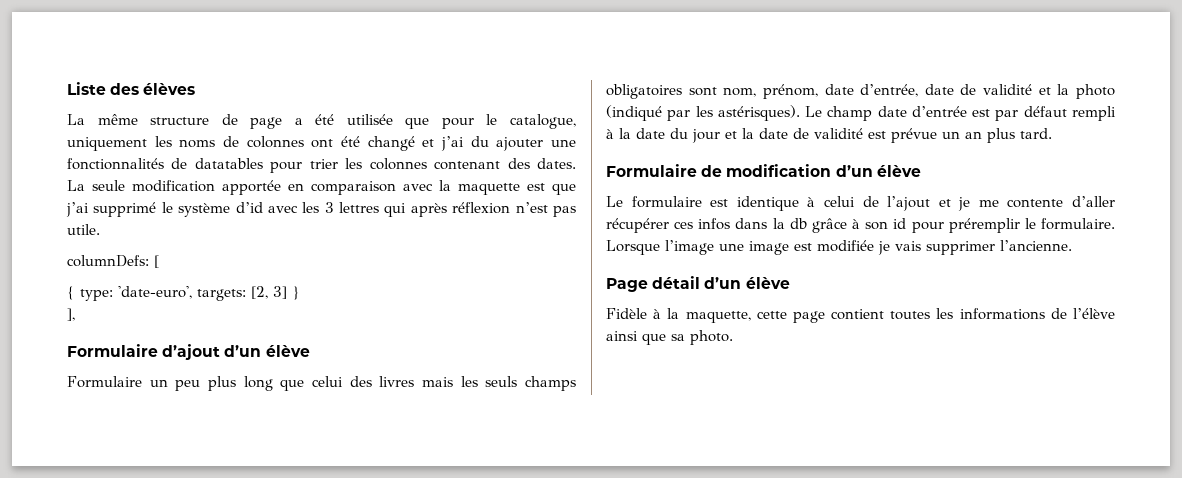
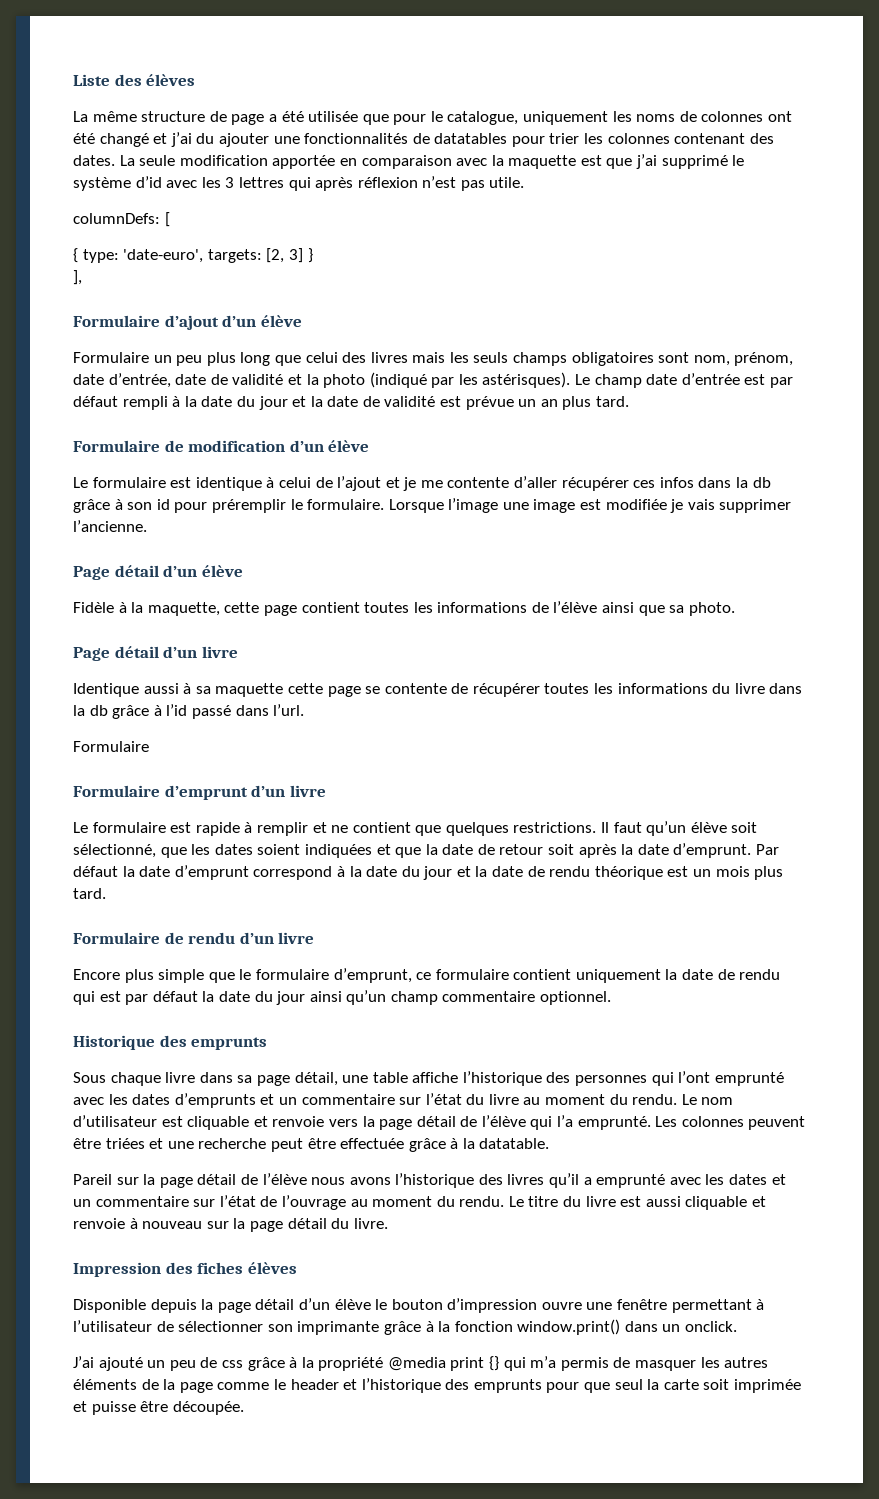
(733, 337) none -> [73,646,238,661] [73,683,803,697] [73,704,305,719] [73,741,149,752] [73,785,326,800] [73,821,758,836] [73,843,780,858] [73,865,784,880] [73,888,106,899] [73,932,315,944] [73,968,781,983] [73,990,612,1005] [73,1035,268,1050] [73,1071,784,1086] [73,1093,734,1108] [73,1115,806,1130] [73,1138,550,1152] [73,1173,786,1188] [73,1195,767,1210] [73,1218,388,1232] [73,1262,297,1277] [73,1298,765,1313] [73,1319,738,1335] [73,1356,769,1371] [73,1378,802,1393] [73,1401,244,1415] // Page détail d’un livre // Identique aussi à sa maquette cette page se contente de récupérer toutes les informations du livre dans la db grâce à l’id passé dans l’url. // Formulaire // Formulaire d’emprunt d’un livre // Le formulaire est rapide à remplir et ne contient que quelques restrictions. Il faut qu’un élève soit sélectionné, que les dates soient indiquées et que la date de retour soit après la date d’emprunt. Par défaut la date d’emprunt correspond à la date du jour et la date de rendu théorique est un mois plus tard. // Formulaire de rendu d’un livre // Encore plus simple que le formulaire d’emprunt, ce formulaire contient uniquement la date de rendu qui est par défaut la date du jour ainsi qu’un champ commentaire optionnel. // Historique des emprunts // Sous chaque livre dans sa page détail, une table affiche l’historique des personnes qui l’ont emprunté avec les dates d’emprunts et un commentaire sur l’état du livre au moment du rendu. Le nom d’utilisateur est cliquable et renvoie vers la page détail de l’élève qui l’a emprunté. Les colonnes peuvent être triées et une recherche peut être effectuée grâce à la datatable. // Pareil sur la page détail de l’élève nous avons l’historique des livres qu’il a emprunté avec les dates et un commentaire sur l’état de l’ouvrage au moment du rendu. Le titre du livre est aussi cliquable et renvoie à nouveau sur la page détail du livre. // Impression des fiches élèves // Disponible depuis la page détail d’un élève le bouton d’impression ouvre une fenêtre permettant à l’utilisateur de sélectionner son imprimante grâce à la fonction window.print() dans un onclick. // J’ai ajouté un peu de css grâce à la propriété @media print {} qui m’a permis de masquer les autres éléments de la page comme le header et l’historique des emprunts pour que seul la carte soit imprimée et puisse être découpée.

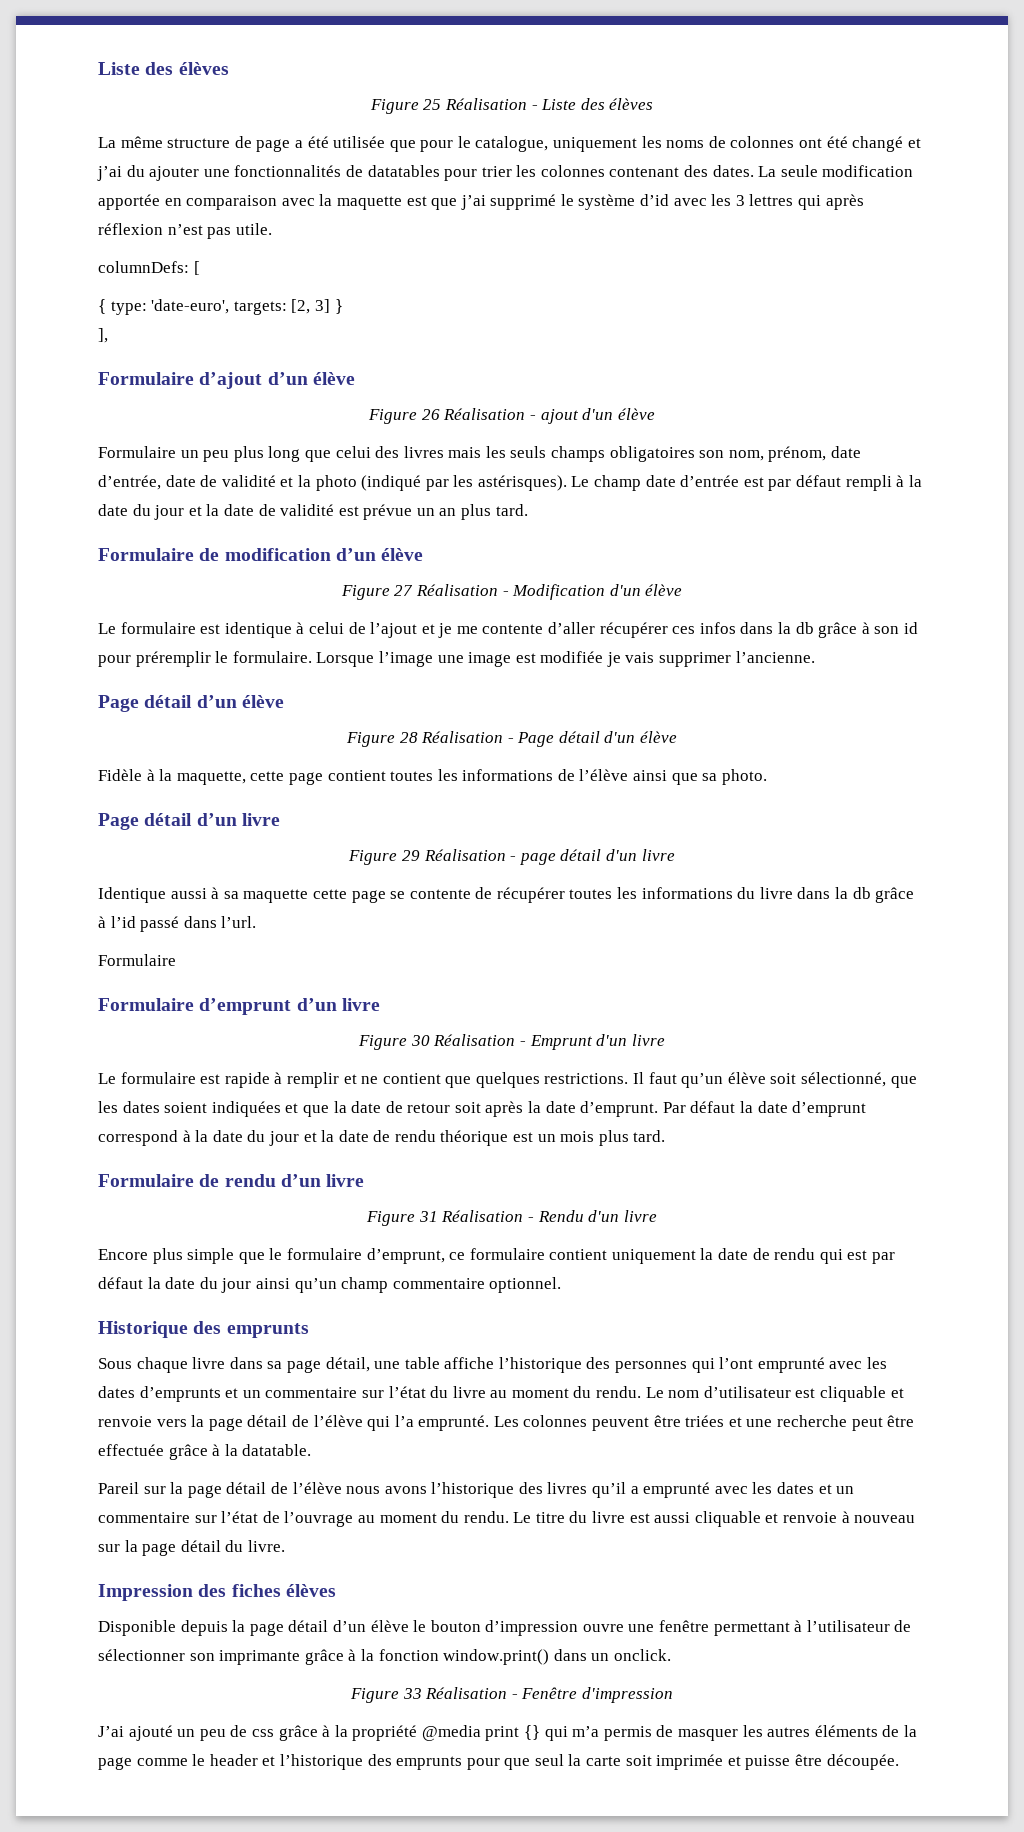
[73,74,196,86] Liste des élèves -> [98,62,229,75] [369,98,654,114] Liste des élèves // Figure 25 Réalisation - Liste des élèves
(302, 321) none -> [368,408,655,424] // Figure 26 Réalisation - ajout d'un élève
[658,352,690,363] sont -> [699,450,725,458] son
(370, 446) none -> [340,584,683,600] // Figure 27 Réalisation - Modification d'un élève
(243, 571) none -> [345,731,678,747] // Figure 28 Réalisation - Page détail d'un élève
(238, 652) none -> [348,849,675,865] // Figure 29 Réalisation - page détail d'un livre
(326, 791) none -> [358,1034,665,1050] // Figure 30 Réalisation - Emprunt d'un livre
(315, 938) none -> [366,1210,657,1226] // Figure 31 Réalisation - Rendu d'un livre
(738, 1326) none -> [350,1687,673,1703] // Figure 33 Réalisation - Fenêtre d'impression

